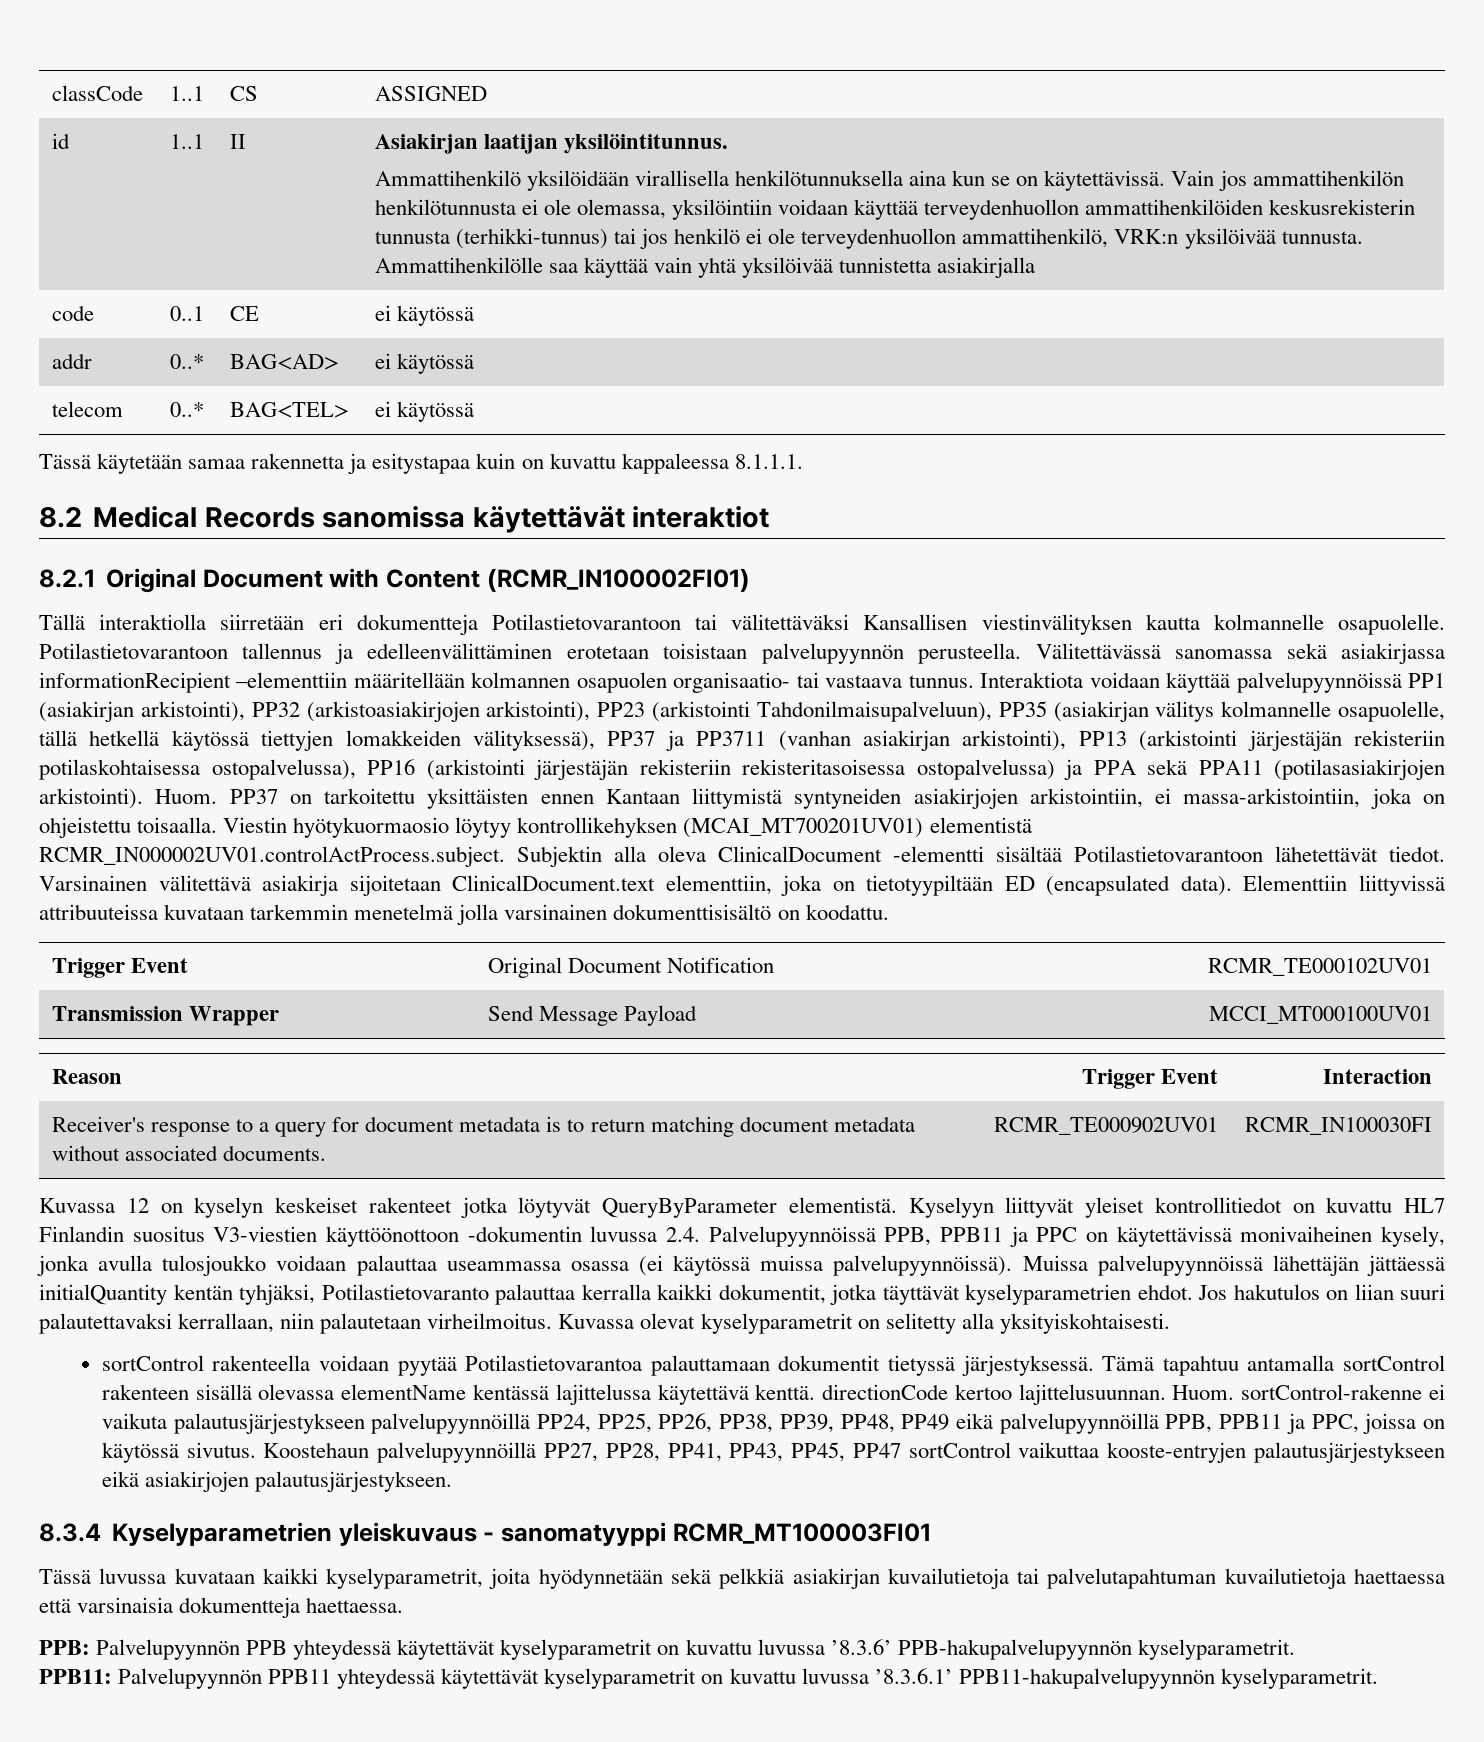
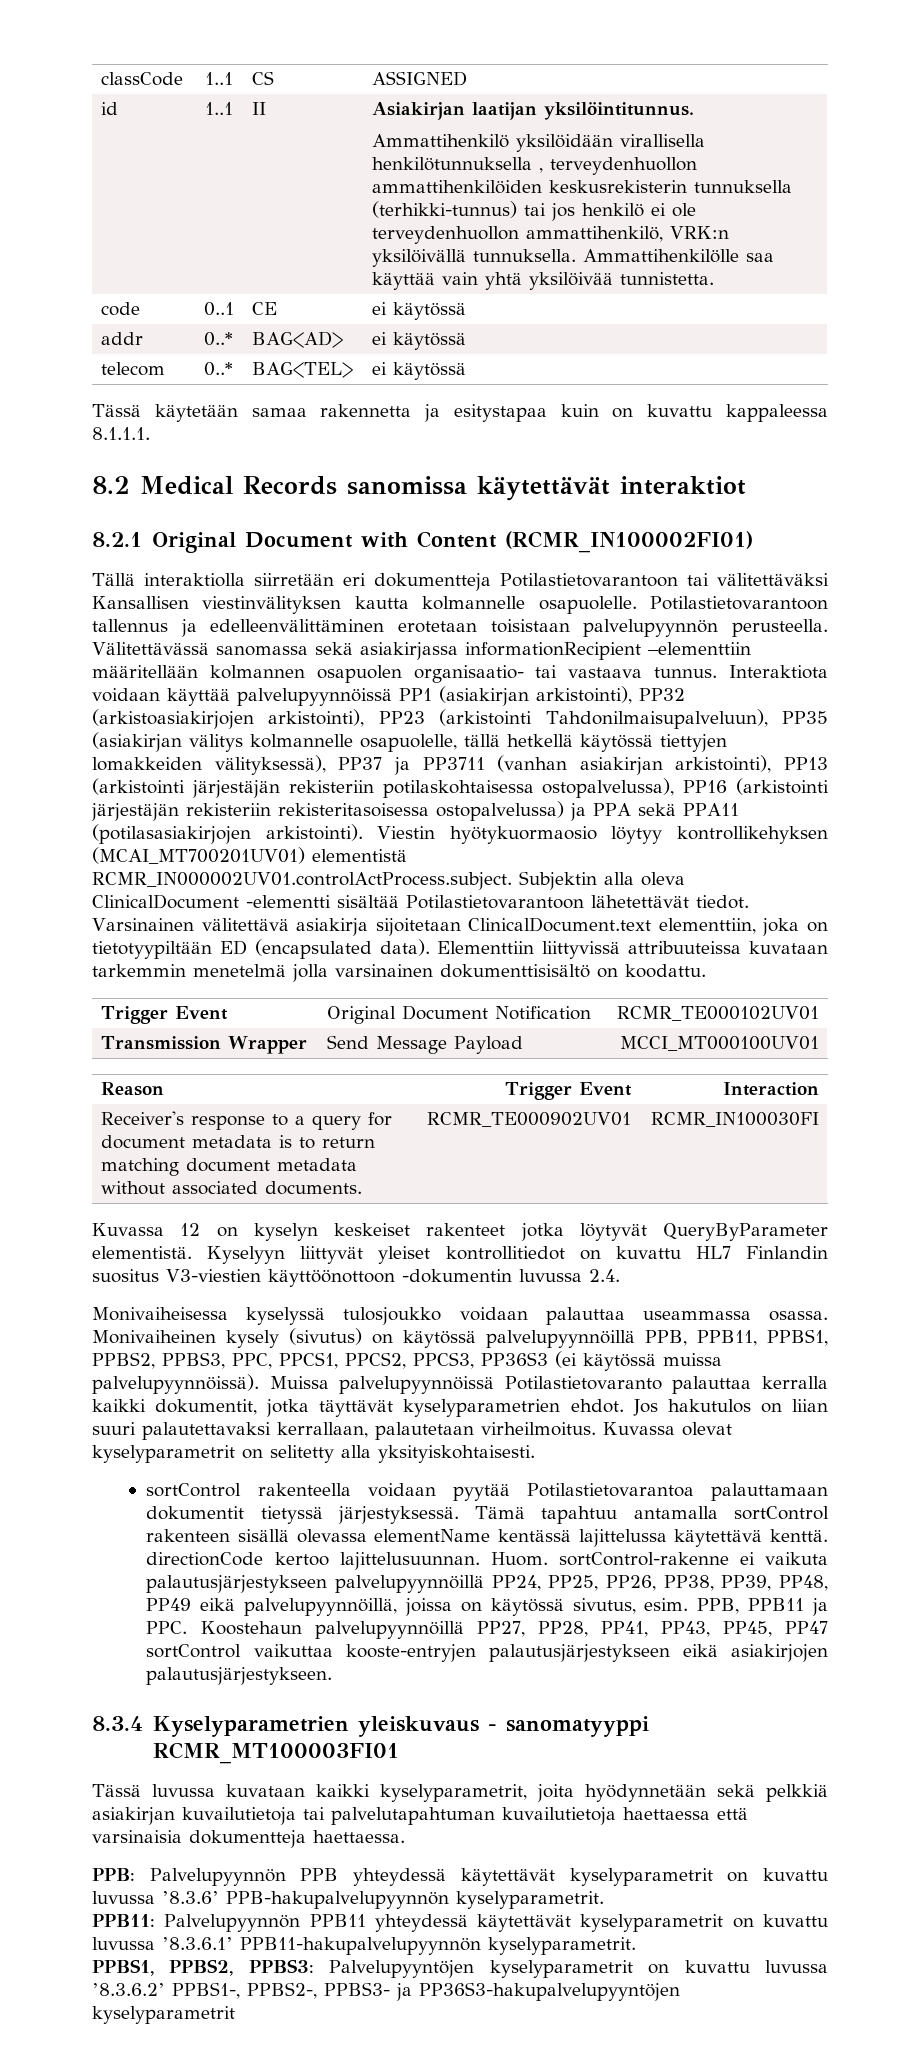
[909,170,1404,191] [374,199,919,220] aina kun se on käytettävissä. Vain jos ammattihenkilön henkilötunnusta ei ole olemassa, yksilöintiin voidaan käyttää -> [539,168,544,173] ,
[374,231,450,244] tunnusta -> [694,180,793,193] tunnuksella
[1184,228,1363,249] yksilöivää tunnusta. -> [372,249,577,267] yksilöivällä tunnuksella.
[839,257,1036,278] tunnistetta asiakirjalla -> [620,272,715,285] tunnistetta.
[155,788,1445,809] [39,817,218,838] Huom. PP37 on tarkoitettu yksittäisten ennen Kantaan liittymistä syntyneiden asiakirjojen arkistointiin, ei massa-arkistointiin, joka on ohjeistettu toisaalla. -> (363, 832) none
[708,1226,1445,1247] [37,1255,629,1276] Palvelupyynnöissä PPB, PPB11 ja PPC on käytettävissä monivaiheinen kysely, jonka avulla tulosjoukko voidaan palauttaa useammassa osassa -> [92,1307,828,1325] [92,1328,828,1348] [92,1352,548,1369] // Monivaiheisessa kyselyssä tulosjoukko voidaan palauttaa useammassa osassa. Monivaiheinen kysely (sivutus) on käytössä palvelupyynnöillä PPB, PPB11, PPBS1, PPBS2, PPBS3, PPC, PPCS1, PPCS2, PPCS3, PP36S3
[1272,1255,1445,1276] [39,1284,315,1305] lähettäjän jättäessä initialQuantity kentän tyhjäksi, -> (495, 1385) none
[280,1313,315,1329] niin -> (368, 1430) none
[999,1413,1445,1434] [101,1442,256,1463] palvelupyynnöillä PPB, PPB11 ja PPC, joissa on käytössä sivutus. -> [244,1598,828,1616] [146,1621,188,1634] palvelupyynnöillä, joissa on käytössä sivutus, esim. PPB, PPB11 ja PPC.
(1378, 1678) none -> [92,1959,829,1978] [92,1982,680,2001] [92,2006,235,2024] // PPBS1, PPBS2, PPBS3: Palvelupyyntöjen kyselyparametrit on kuvattu luvussa ’8.3.6.2’ PPBS1-, PPBS2-, PPBS3- ja PP36S3-hakupalvelupyyntöjen kyselyparametrit

